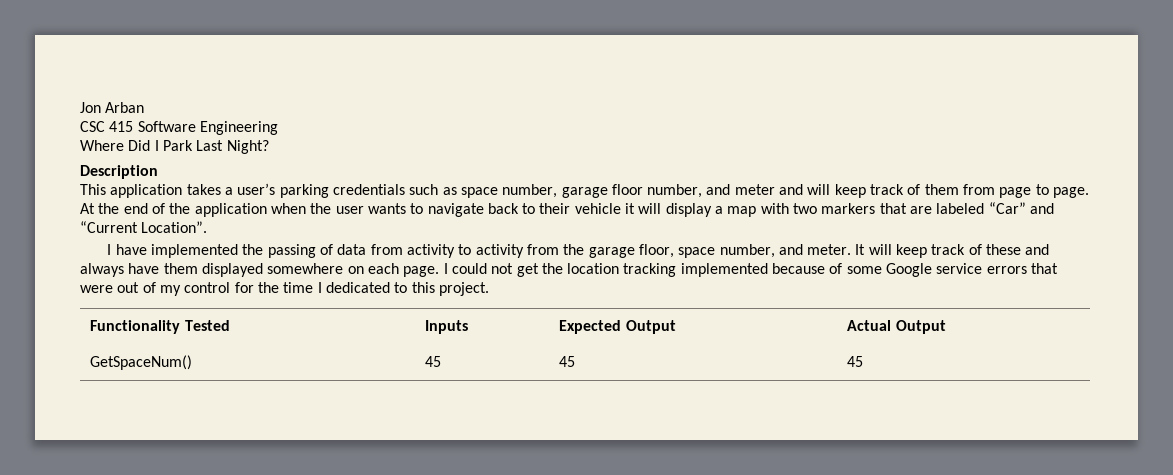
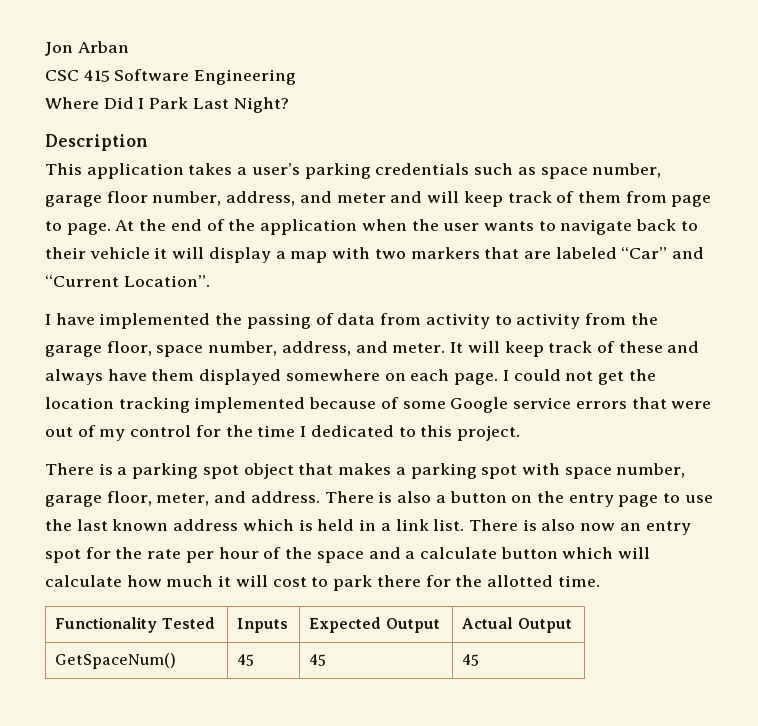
(703, 191) none -> [226,191,296,206] address,
(775, 251) none -> [281,341,351,356] address,
(489, 289) none -> [45,463,686,479] [45,491,713,507] [45,519,691,535] [45,547,651,563] [45,575,600,591] // There is a parking spot object that makes a parking spot with space number, garage floor, meter, and address. There is also a button on the entry page to use the last known address which is held in a link list. There is also now an entry spot for the rate per hour of the space and a calculate button which will calculate how much it will cost to park there for the allotted time.

